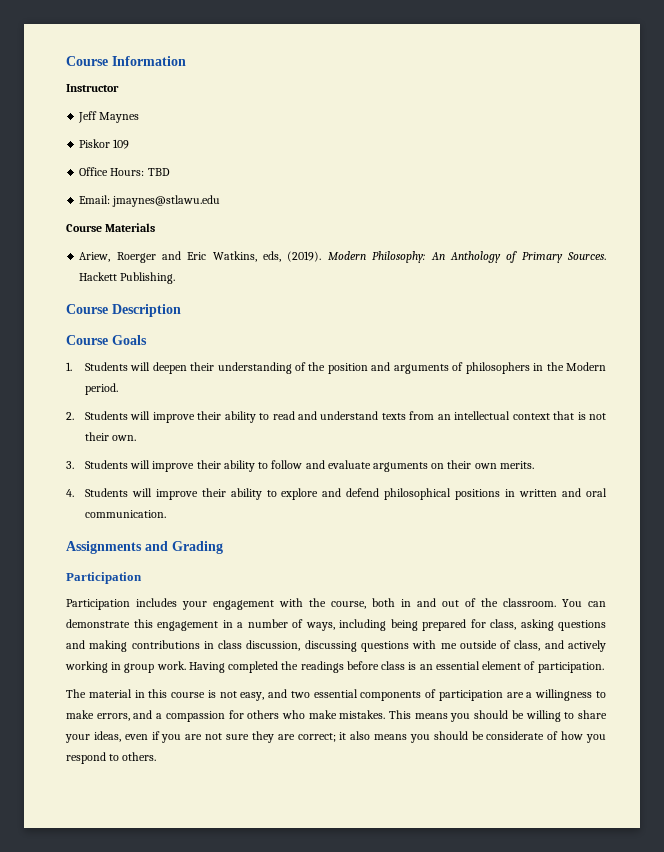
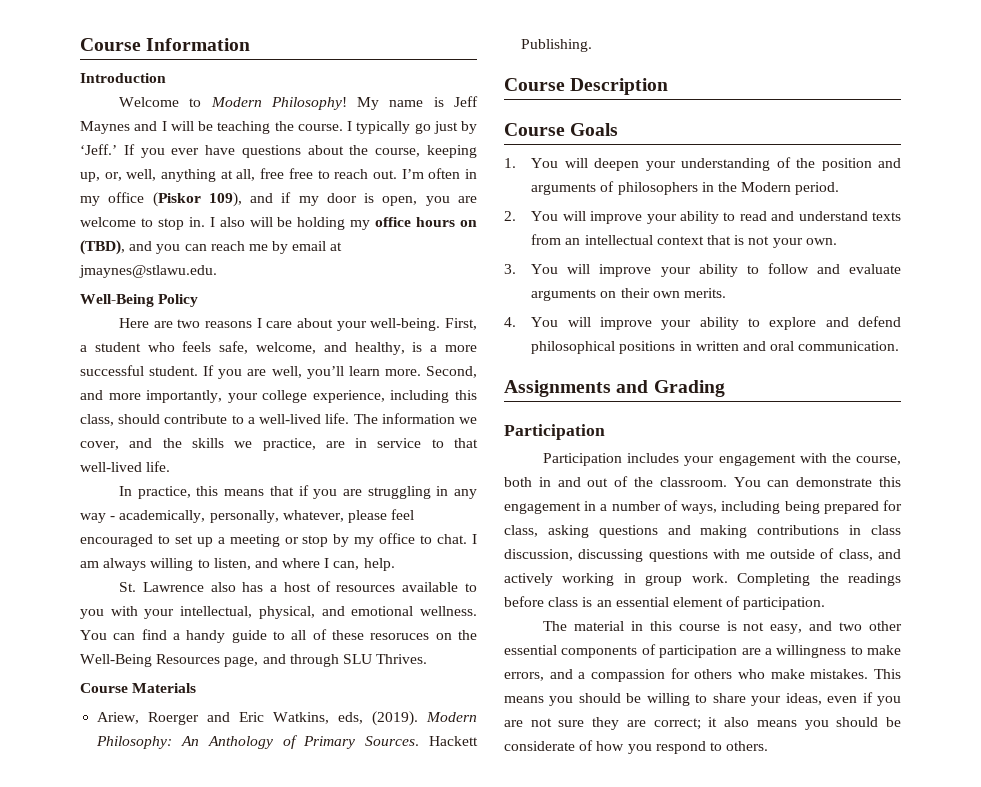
[66,84,119,92] [78,111,140,123] [79,139,130,149] [79,167,170,176] [79,195,221,207] Instructor // Jeff Maynes // Piskor 109 // Office Hours: TBD // Email: jmaynes@stlawu.edu -> [80,73,166,83] [118,96,479,110] [80,121,477,134] [80,144,477,158] [80,168,477,182] [80,192,477,207] [80,217,477,230] [80,240,343,255] [79,265,217,278] [80,294,199,307] [118,318,477,331] [80,341,478,355] [80,365,477,379] [80,390,477,403] [80,413,478,426] [80,438,479,451] [80,461,171,472] [118,485,477,499] [80,509,415,523] [80,533,477,547] [80,558,395,571] [118,581,477,592] [80,606,477,619] [80,629,477,643] [80,654,428,667] Introduction // Welcome to Modern Philosophy! My name is Jeff Maynes and I will be teaching the course. I typically go just by ‘Jeff.’ If you ever have questions about the course, keeping up, or, well, anything at all, free free to reach out. I’m often in my office (Piskor 109), and if my door is open, you are welcome to stop in. I also will be holding my office hours on (TBD), and you can reach me by email at jmaynes@stlawu.edu. // Well-Being Policy // Here are two reasons I care about your well-being. First, a student who feels safe, welcome, and healthy, is a more successful student. If you are well, you’ll learn more. Second, and more importantly, your college experience, including this class, should contribute to a well-lived life. The information we cover, and the skills we practice, are in service to that well-lived life. // In practice, this means that if you are struggling in any way - academically, personally, whatever, please feel encouraged to set up a meeting or stop by my office to chat. I am always willing to listen, and where I can, help. // St. Lawrence also has a host of resources available to you with your intellectual, physical, and emotional wellness. You can find a handy guide to all of these resoruces on the Well-Being Resources page, and through SLU Thrives.
[84,362,128,371] Students -> [531,158,559,168] You
[190,362,215,371] their -> [645,161,676,171] your
[84,411,222,423] Students will improve their -> [531,211,677,224] You will improve your
[84,432,109,441] their -> [772,238,803,248] your
[84,460,221,472] Students will improve their -> [531,264,691,277] You will improve your
[84,488,226,500] Students will improve their -> [531,317,692,330] You will improve your
[188,661,279,673] Having completed -> [737,573,811,586] Completing
(310, 694) none -> [869,621,902,631] other

